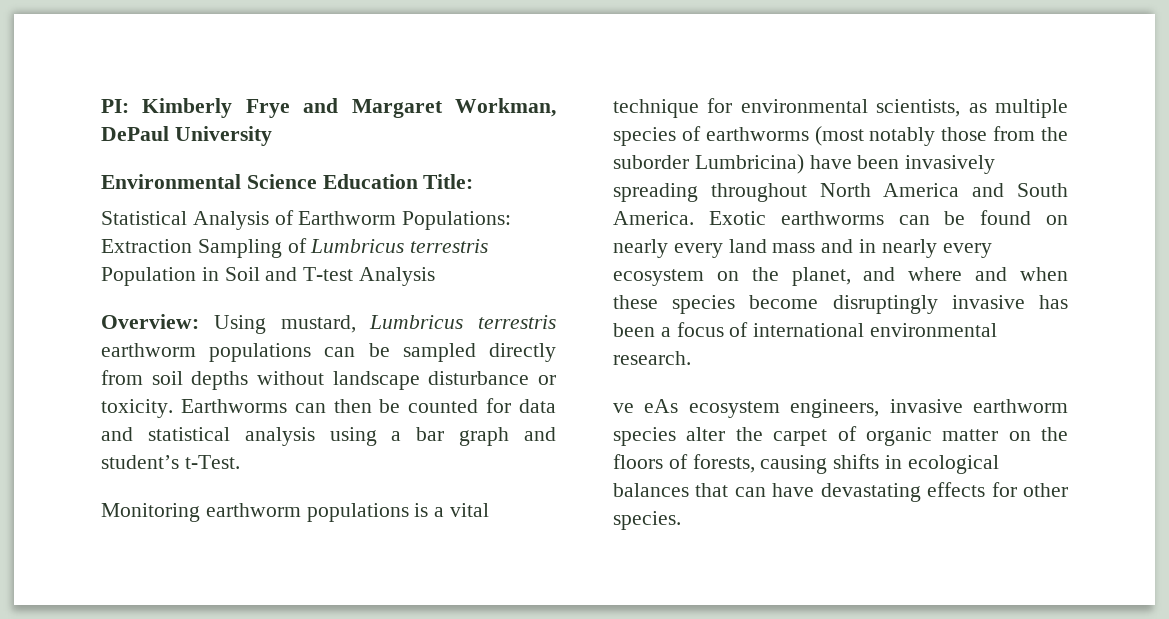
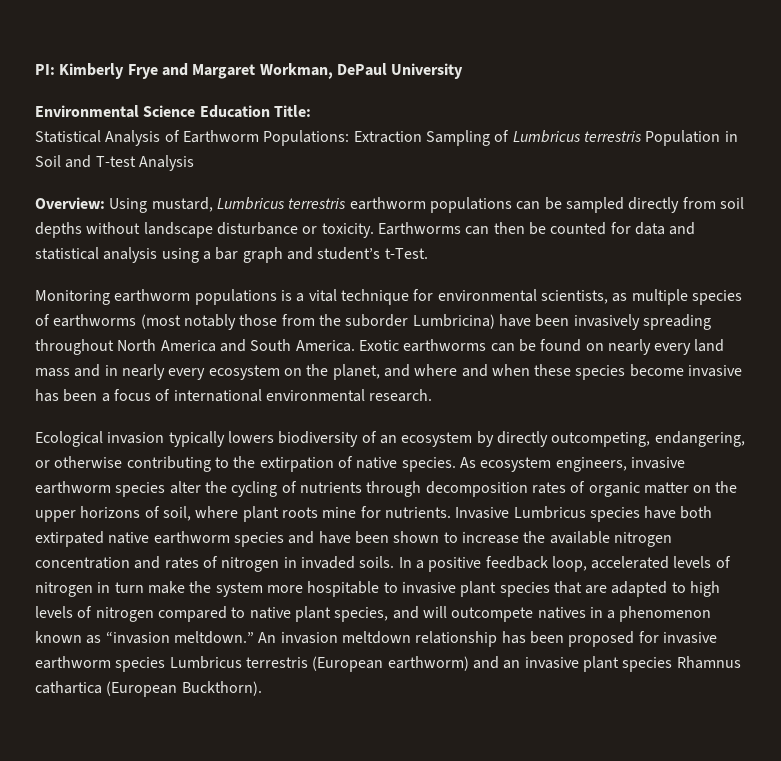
[832,295,938,314] disruptingly -> (684, 370) none
[613,399,679,413] ve eAs -> [35,431,745,447] [35,456,476,472] Ecological invasion typically lowers biodiversity of an ecosystem by directly outcompeting, endangering, or otherwise contributing to the extirpation of native species. As
[773,429,828,446] carpet -> [231,481,566,497] cycling of nutrients through decomposition rates
[613,454,999,474] [613,482,1068,502] [613,511,681,530] floors of forests, causing shifts in ecological balances that can have devastating effects for other species. -> [35,506,713,522] [35,531,672,547] [35,556,731,572] [35,581,721,597] [35,606,712,622] [35,631,717,647] [35,656,741,672] [35,681,262,697] upper horizons of soil, where plant roots mine for nutrients. Invasive Lumbricus species have both extirpated native earthworm species and have been shown to increase the available nitrogen concentration and rates of nitrogen in invaded soils. In a positive feedback loop, accelerated levels of nitrogen in turn make the system more hospitable to invasive plant species that are adapted to high levels of nitrogen compared to native plant species, and will outcompete natives in a phenomenon known as “invasion meltdown.” An invasion meltdown relationship has been proposed for invasive earthworm species Lumbricus terrestris (European earthworm) and an invasive plant species Rhamnus cathartica (European Buckthorn).

